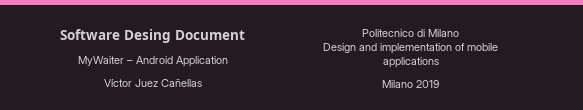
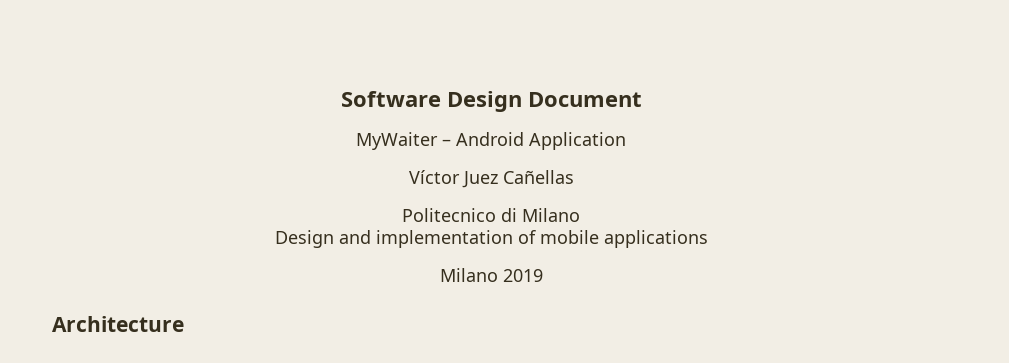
[124,29,171,43] Desing -> [446,91,522,112] Design
(439, 84) none -> [52,316,184,332] // Architecture

